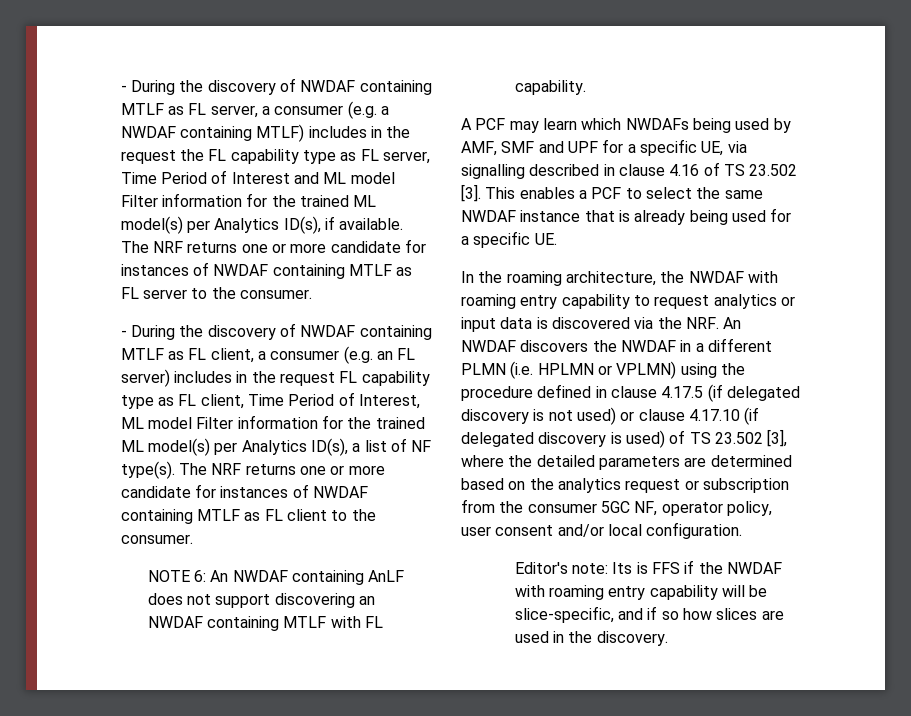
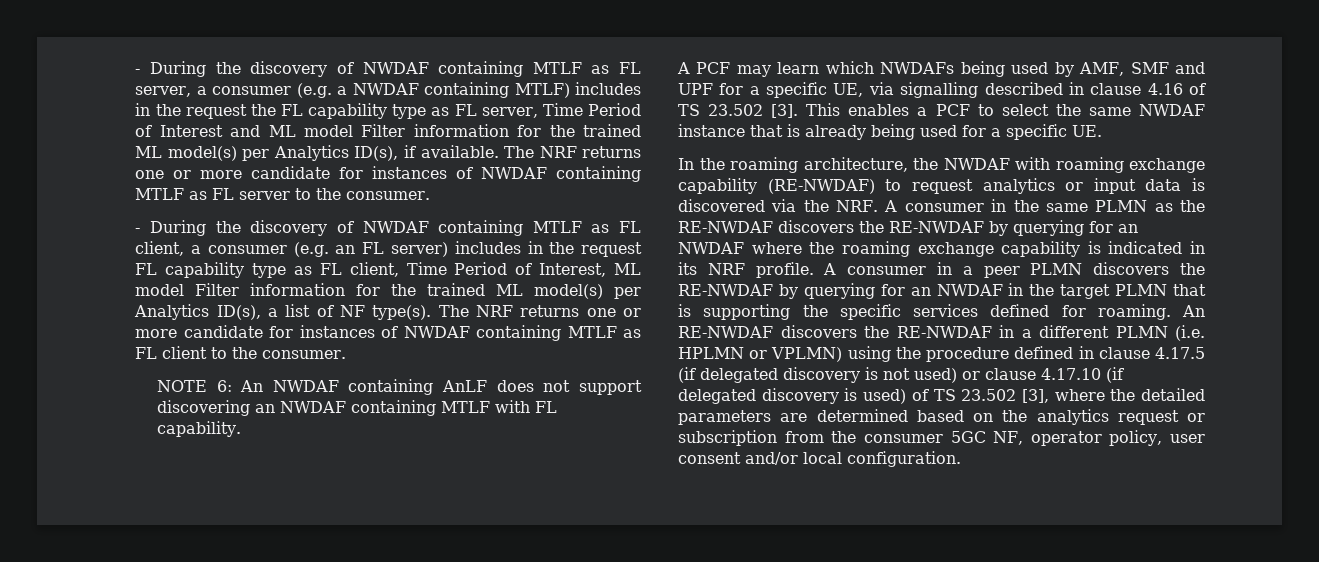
[520,294,630,309] entry capability -> [1129,158,1205,173] [678,178,875,194] exchange capability (RE-NWDAF)
[723,317,742,329] [461,340,676,352] An NWDAF discovers the NWDAF -> [884,199,1205,212] [678,220,1138,236] [678,241,1205,257] [678,262,1205,278] [678,283,1206,299] [678,304,1205,320] [678,325,992,338] A consumer in the same PLMN as the RE-NWDAF discovers the RE-NWDAF by querying for an NWDAF where the roaming exchange capability is indicated in its NRF profile. A consumer in a peer PLMN discovers the RE-NWDAF by querying for an NWDAF in the target PLMN that is supporting the specific services defined for roaming. An RE-NWDAF discovers the RE-NWDAF
[514,560,782,574] [514,585,768,600] [514,606,784,623] [514,631,668,646] // Editor's note: Its is FFS if the NWDAF with roaming entry capability will be slice-specific, and if so how slices are used in the discovery. -> (961, 459) none

